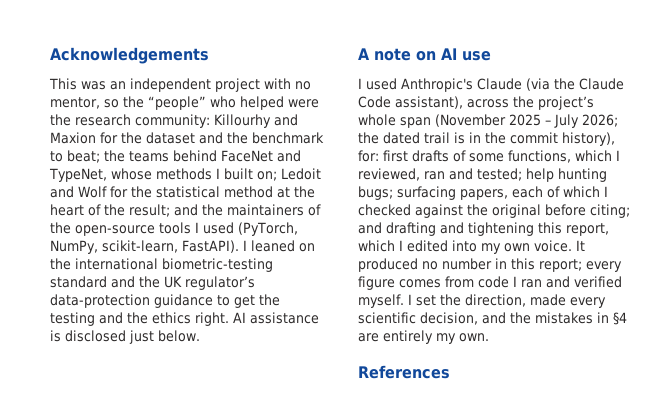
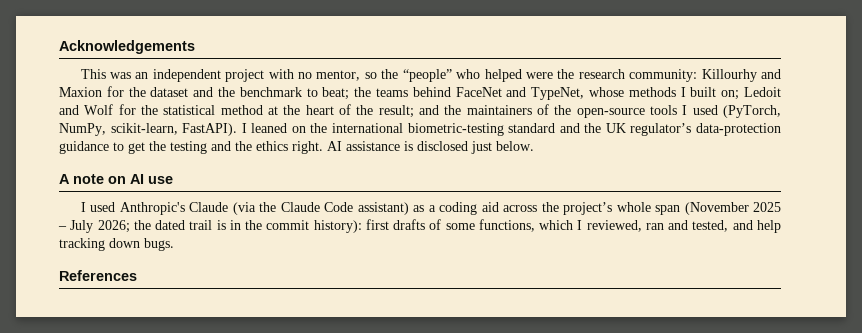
[395,96,463,109] assistant), -> [357,202,499,215] assistant) as a coding aid
[562,132,615,146] [358,150,379,162] history), for: -> [313,220,362,233] history):
[477,168,607,182] [358,186,608,200] [358,204,630,218] [358,222,609,236] [358,240,585,254] [358,258,622,272] [358,276,622,290] [358,294,606,308] [358,312,627,325] [358,330,489,344] tested; help hunting bugs; surfacing papers, each of which I checked against the original before citing; and drafting and tightening this report, which I edited into my own voice. It produced no number in this report; every figure comes from code I ran and verified myself. I set the direction, made every scientific decision, and the mistakes in §4 are entirely my own. -> [692,220,781,233] [59,238,174,251] tested, and help tracking down bugs.

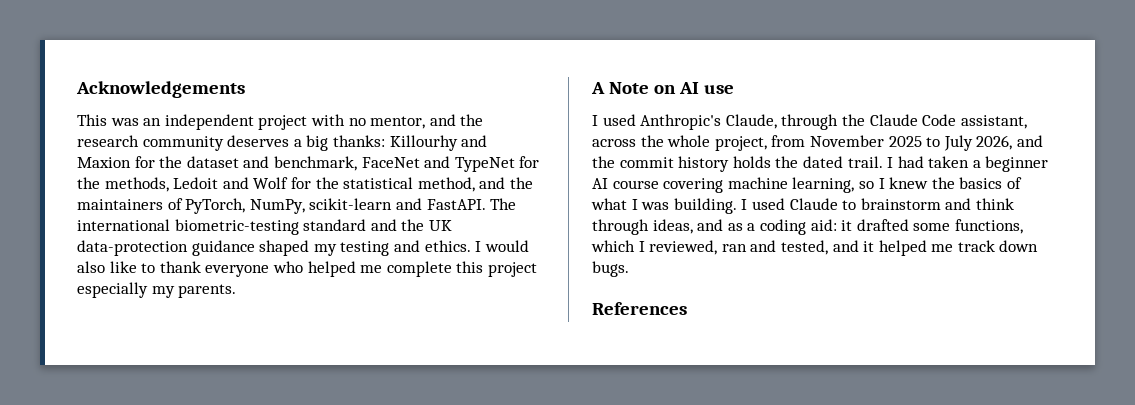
[364,69,698,82] so the “people” who helped were the research community: -> [429,114,484,126] [77,135,385,151] and the research community deserves a big thanks:
[218,87,740,100] the benchmark to beat; the teams behind FaceNet and TypeNet, whose methods I built on; -> [273,156,540,172] [77,177,169,192] benchmark, FaceNet and TypeNet for the methods,
[220,104,782,118] [59,123,328,136] method at the heart of the result; and the maintainers of the open-source tools I used (PyTorch, NumPy, scikit-learn, FastAPI). I leaned on the -> [417,177,533,192] [77,198,517,214] method, and the maintainers of PyTorch, NumPy, scikit-learn and FastAPI. The
[630,123,692,136] regulator’s -> (452, 225) none
[113,141,534,154] to get the testing and the ethics right. AI assistance is disclosed just below. -> [259,240,529,256] [77,261,537,277] [77,282,237,298] shaped my testing and ethics. I would also like to thank everyone who helped me complete this project especially my parents.
[73,174,104,184] note -> [608,82,649,94] Note
[189,202,256,215] Claude (via -> [725,114,839,130] Claude, through
[357,202,782,215] [58,219,442,233] assistant) as a coding aid across the project’s whole span (November 2025 – July 2026; the dated trail is in the commit history): first drafts of -> [960,115,1027,129] [592,135,1043,151] [592,156,1049,172] [592,177,1022,193] [591,198,1014,214] [592,219,909,235] assistant, across the whole project, from November 2025 to July 2026, and the commit history holds the dated trail. I had taken a beginner AI course covering machine learning, so I knew the basics of what I was building. I used Claude to brainstorm and think through ideas, and as a coding aid: it drafted
[756,220,781,233] [59,238,105,251] help tracking -> [863,240,995,256] it helped me track

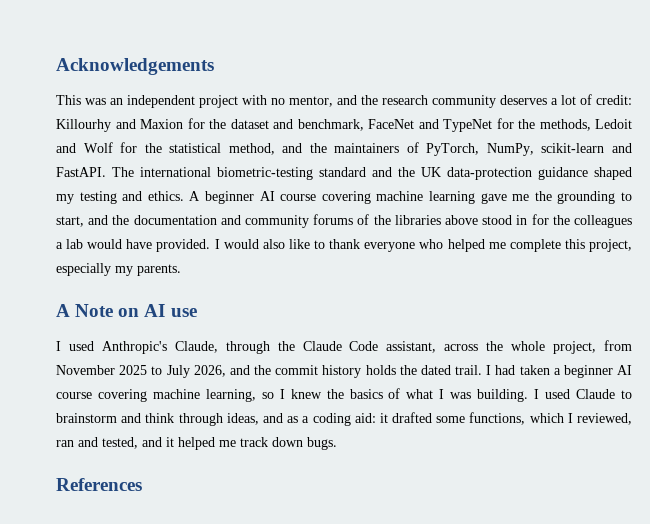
[306,135,385,151] big thanks: -> [561,94,632,105] lot of credit:
(471, 246) none -> [189,191,633,204] [56,214,632,228] [56,239,211,252] A beginner AI course covering machine learning gave me the grounding to start, and the documentation and community forums of the libraries above stood in for the colleagues a lab would have provided.
[487,262,537,277] project -> [589,239,633,252] project,

